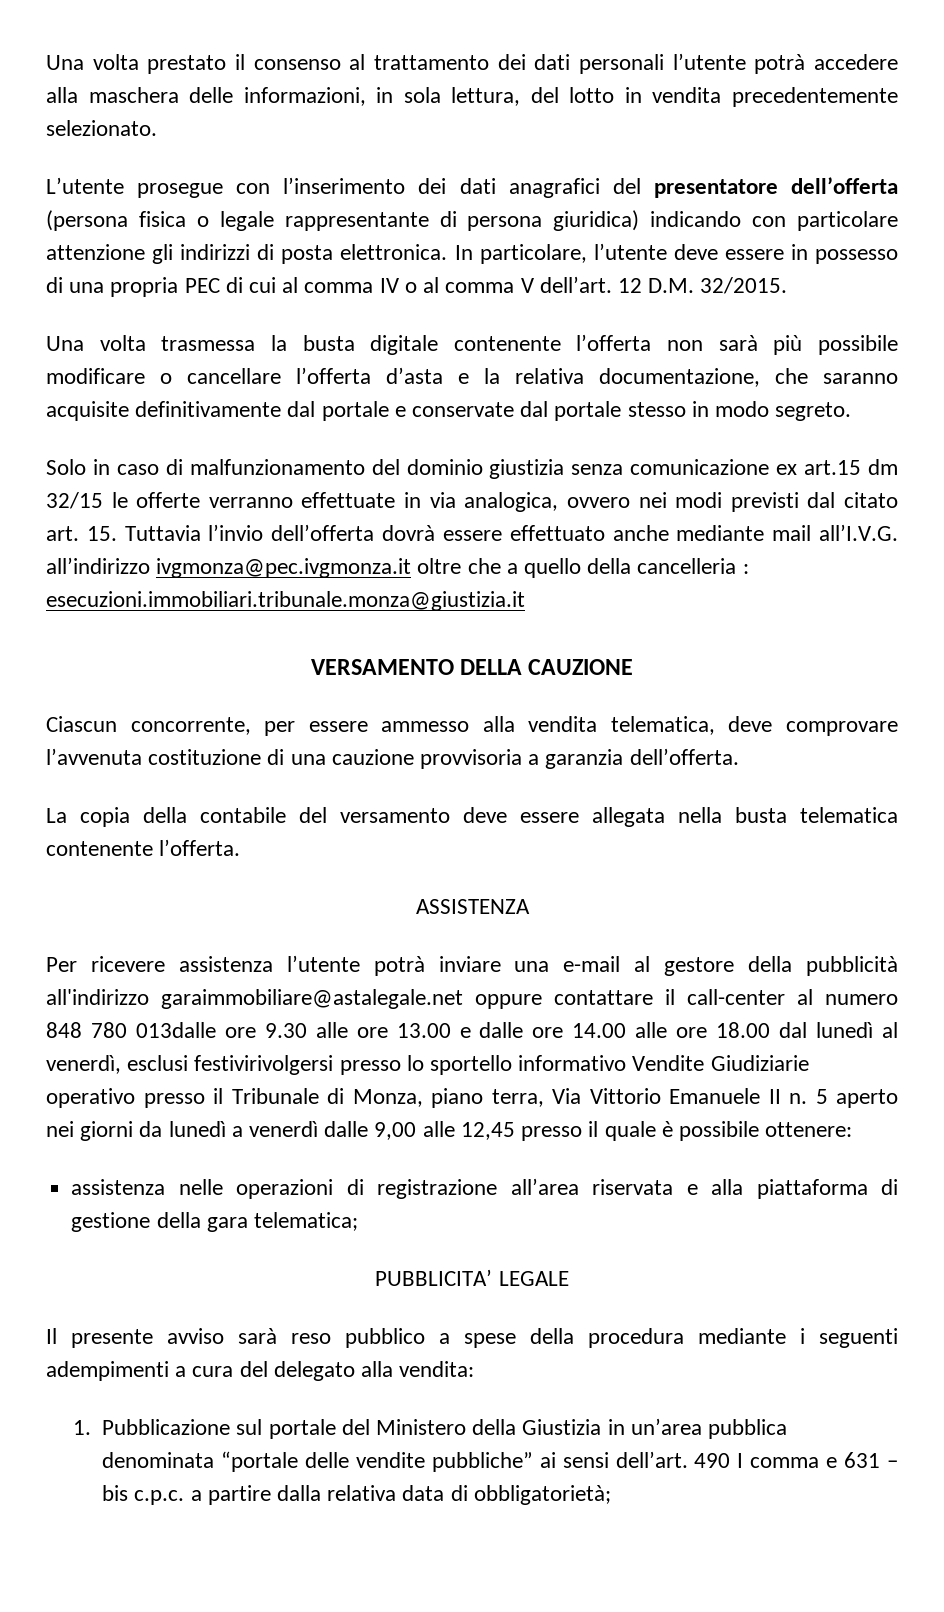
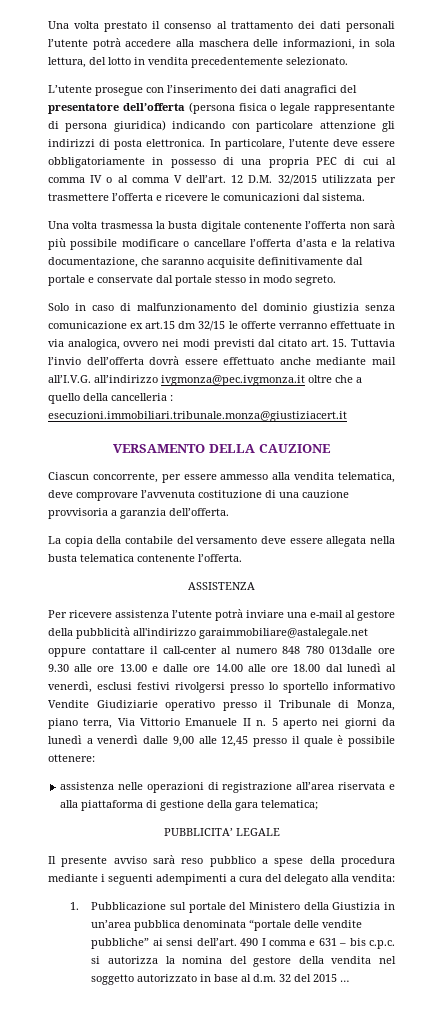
(784, 254) none -> [48,157,145,168] obbligatoriamente
[700,277,788,294] 32/2015. -> [277,175,397,186] [48,193,365,201] 32/2015 utilizzata per trasmettere l’offerta e ricevere le comunicazioni dal sistema.
[46,591,525,611] esecuzioni.immobiliari.tribunale.monza@giustizia.it -> [48,411,347,422] esecuzioni.immobiliari.tribunale.monza@giustiziacert.it
[194,1055,334,1075] festivirivolgersi -> [137,682,225,693] festivi rivolgersi
[190,1485,611,1505] a partire dalla relativa data di obbligatorietà; -> [91,956,396,967] [91,974,350,985] si autorizza la nomina del gestore della vendita nel soggetto autorizzato in base al d.m. 32 del 2015 …

